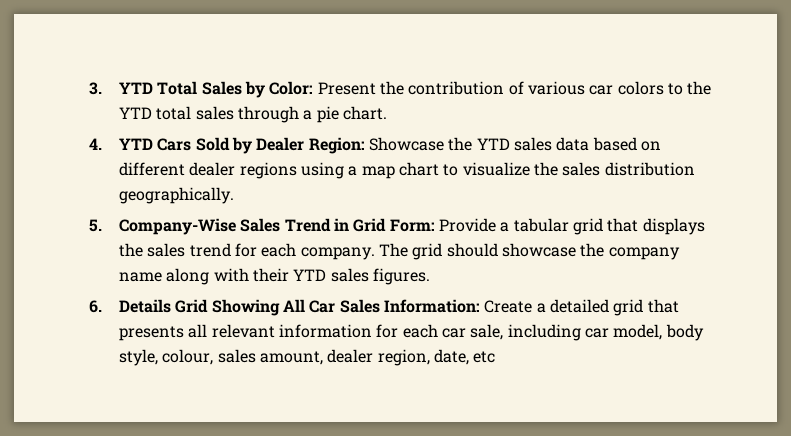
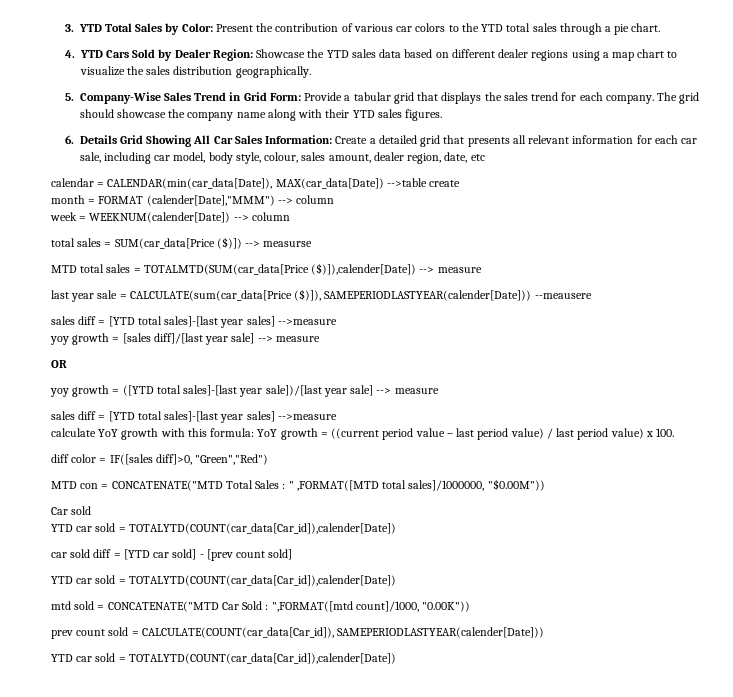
(496, 357) none -> [51,178,461,189] [51,195,335,206] [50,212,290,223] [51,237,313,249] [51,263,482,275] [51,289,592,302] [51,316,337,328] [50,333,320,345] [51,360,67,368] [50,385,439,397] [51,411,337,423] [51,428,675,440] [51,454,269,465] [51,479,545,491] [51,506,92,515] [51,523,396,534] [51,549,293,561] [51,575,396,586] [51,601,471,612] [51,627,545,639] [51,653,396,664] // calendar = CALENDAR(min(car_data[Date]), MAX(car_data[Date]) -->table create // month = FORMAT (calender[Date],"MMM") --> column // week = WEEKNUM(calender[Date]) --> column // total sales = SUM(car_data[Price ($)]) --> measurse // MTD total sales = TOTALMTD(SUM(car_data[Price ($)]),calender[Date]) --> measure // last year sale = CALCULATE(sum(car_data[Price ($)]), SAMEPERIODLASTYEAR(calender[Date])) --meausere // sales diff = [YTD total sales]-[last year sales] -->measure // yoy growth = [sales diff]/[last year sale] --> measure // OR // yoy growth = ([YTD total sales]-[last year sale])/[last year sale] --> measure // sales diff = [YTD total sales]-[last year sales] -->measure // calculate YoY growth with this formula: YoY growth = ((current period value – last period value) / last period value) x 100. // diff color = IF([sales diff]>0, "Green","Red") // MTD con = CONCATENATE("MTD Total Sales : " ,FORMAT([MTD total sales]/1000000, "$0.00M")) // Car sold // YTD car sold = TOTALYTD(COUNT(car_data[Car_id]),calender[Date]) // car sold diff = [YTD car sold] - [prev count sold] // YTD car sold = TOTALYTD(COUNT(car_data[Car_id]),calender[Date]) // mtd sold = CONCATENATE("MTD Car Sold : ",FORMAT([mtd count]/1000, "0.00K")) // prev count sold = CALCULATE(COUNT(car_data[Car_id]), SAMEPERIODLASTYEAR(calender[Date])) // YTD car sold = TOTALYTD(COUNT(car_data[Car_id]),calender[Date])

